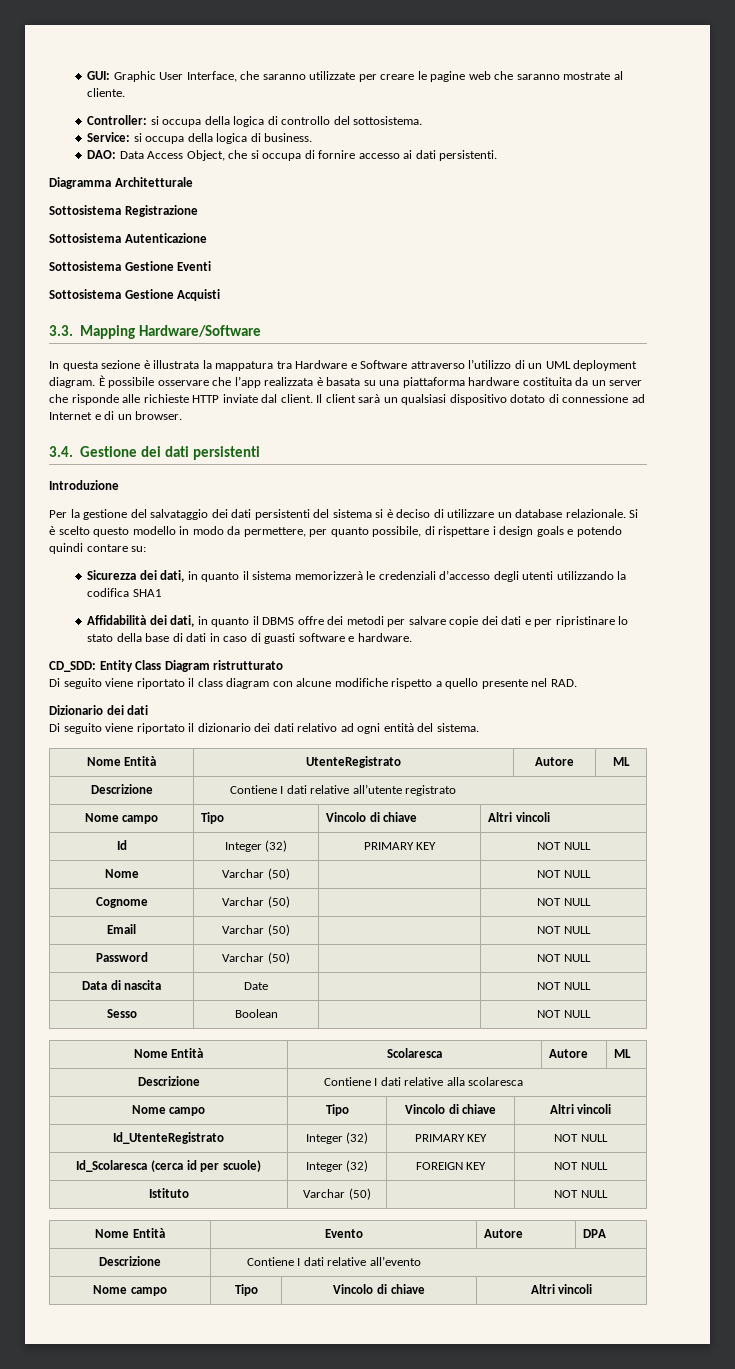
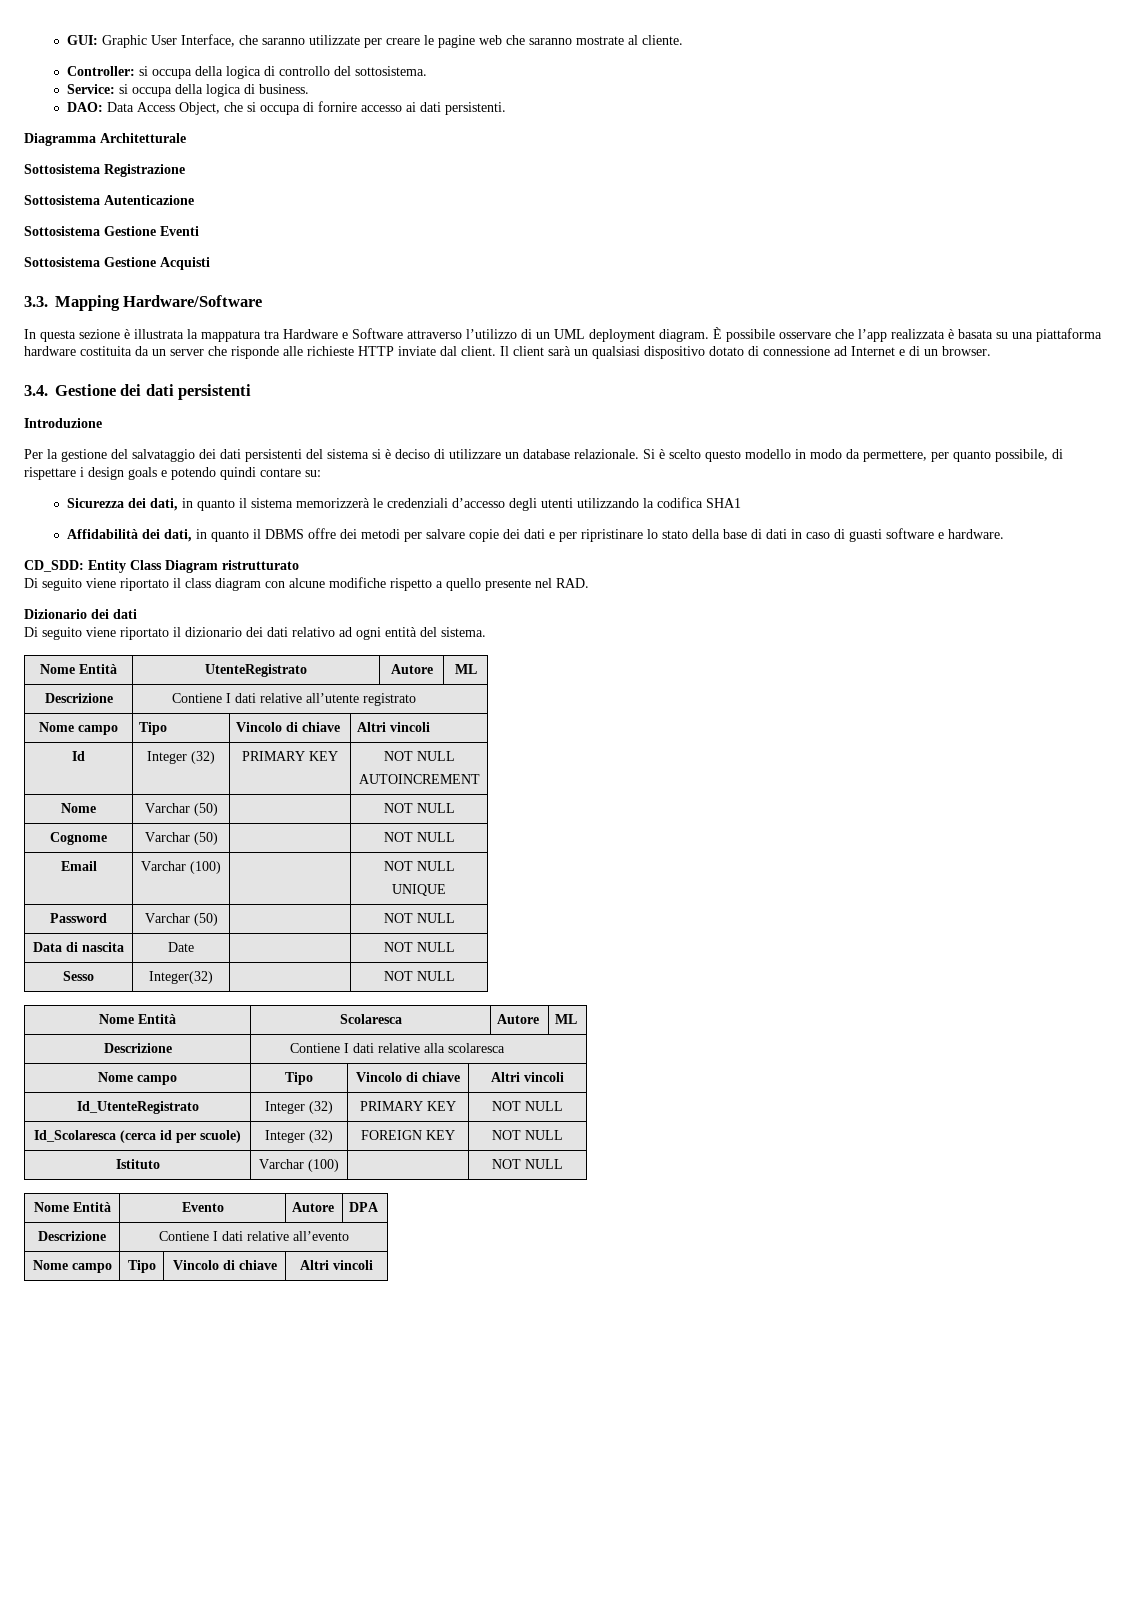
(591, 846) none -> [358,774,480,784] // AUTOINCREMENT
[267,924,290,936] [537,926,591,934] (50) | | NOT NULL -> [190,861,221,874] [383,861,455,871] [392,884,446,896] (100) | | NOT NULL // UNIQUE
[234,1009,278,1018] Boolean -> [149,971,213,984] Integer(32)
[348,1188,371,1200] (50) -> [308,1159,339,1172] (100)

